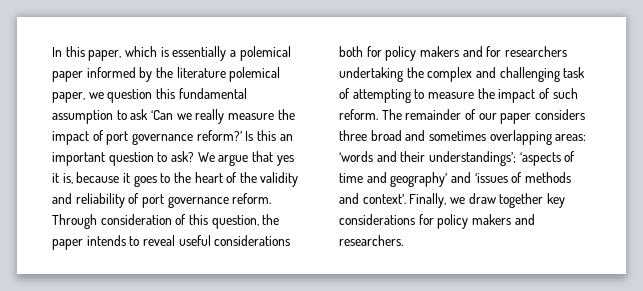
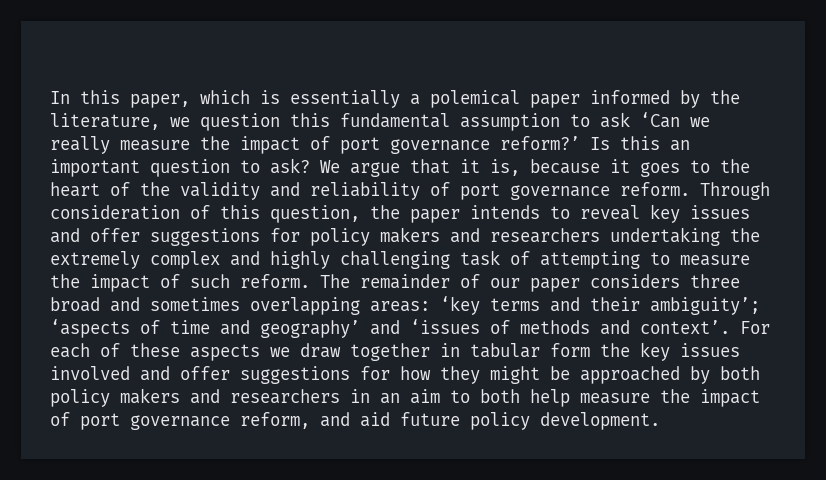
[176,67,281,82] [52,92,85,103] literature polemical paper, -> [50,113,160,130] literature,
[276,155,294,166] yes -> (450, 166) none
[178,235,291,246] [339,46,502,61] useful considerations both for policy makers and for -> [650,204,750,223] [50,227,480,246] key issues and offer suggestions for policy makers and
(424, 72) none -> [50,251,140,269] extremely
(496, 72) none -> [270,251,330,269] highly
[339,151,373,162] ‘words -> [440,296,540,315] ‘key terms
[428,151,516,166] understandings’; -> [650,297,760,315] ambiguity’;
[409,193,565,208] [339,214,535,229] [339,235,403,246] Finally, we draw together key considerations for policy makers and researchers. -> [740,321,770,334] [50,342,740,361] [50,366,760,384] [50,388,760,407] [50,412,660,430] For each of these aspects we draw together in tabular form the key issues involved and offer suggestions for how they might be approached by both policy makers and researchers in an aim to both help measure the impact of port governance reform, and aid future policy development.

